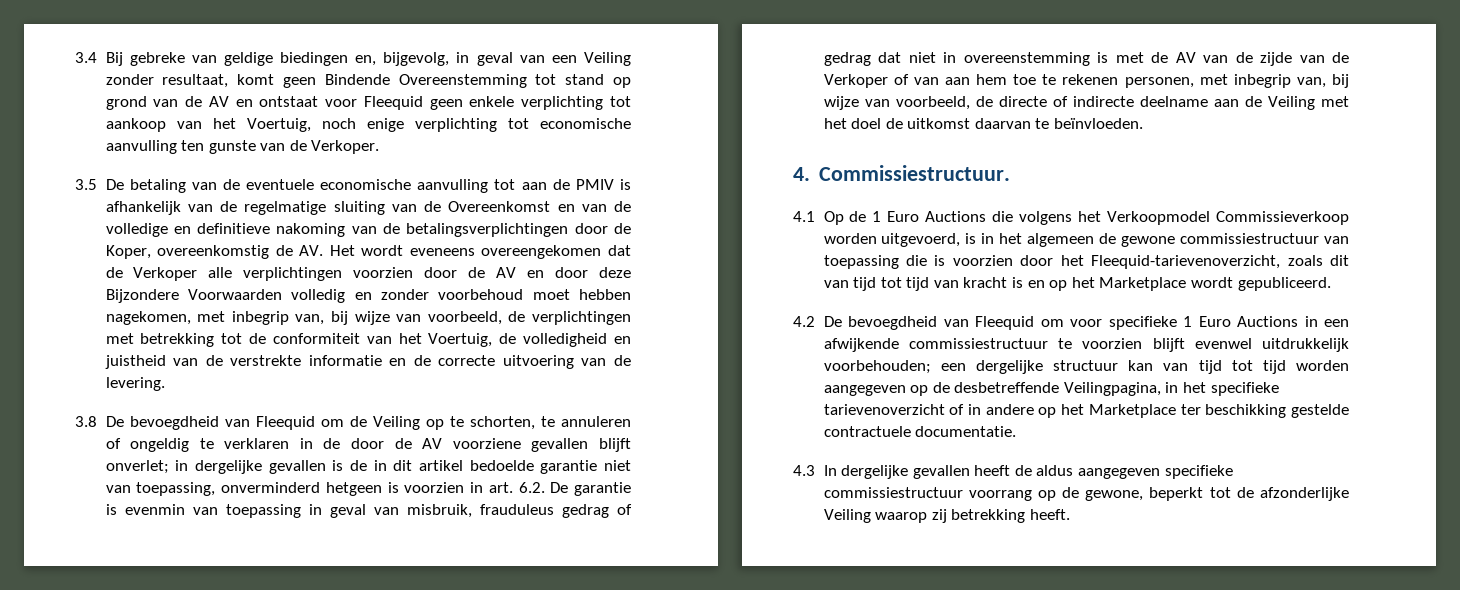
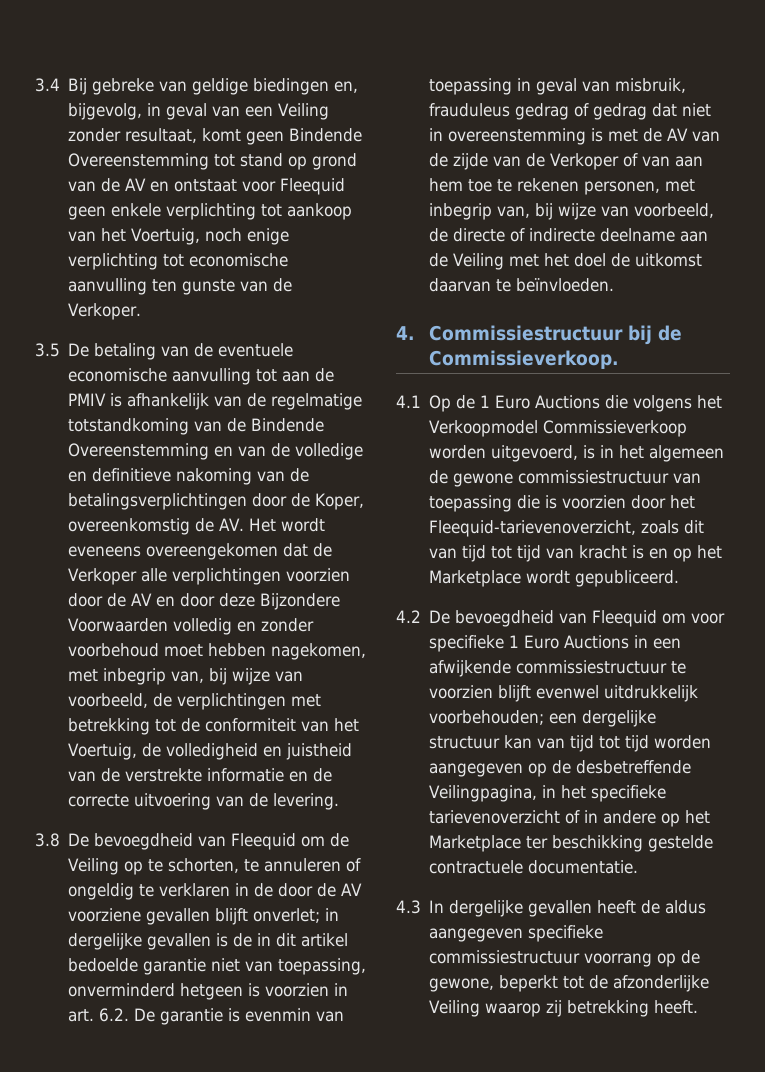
[333,201,551,215] sluiting van de Overeenkomst -> [68,418,325,435] [68,443,210,460] totstandkoming van de Bindende Overeenstemming
[818,165,1010,181] Commissiestructuur. -> [428,325,682,345] [428,350,619,369] Commissiestructuur bij de Commissieverkoop.

